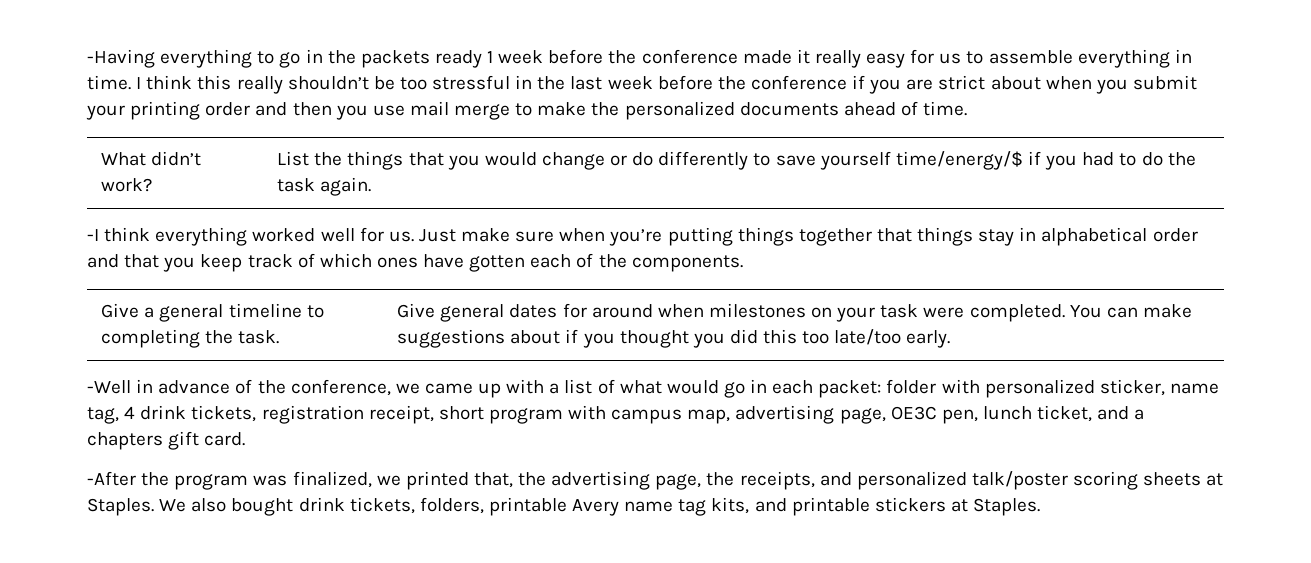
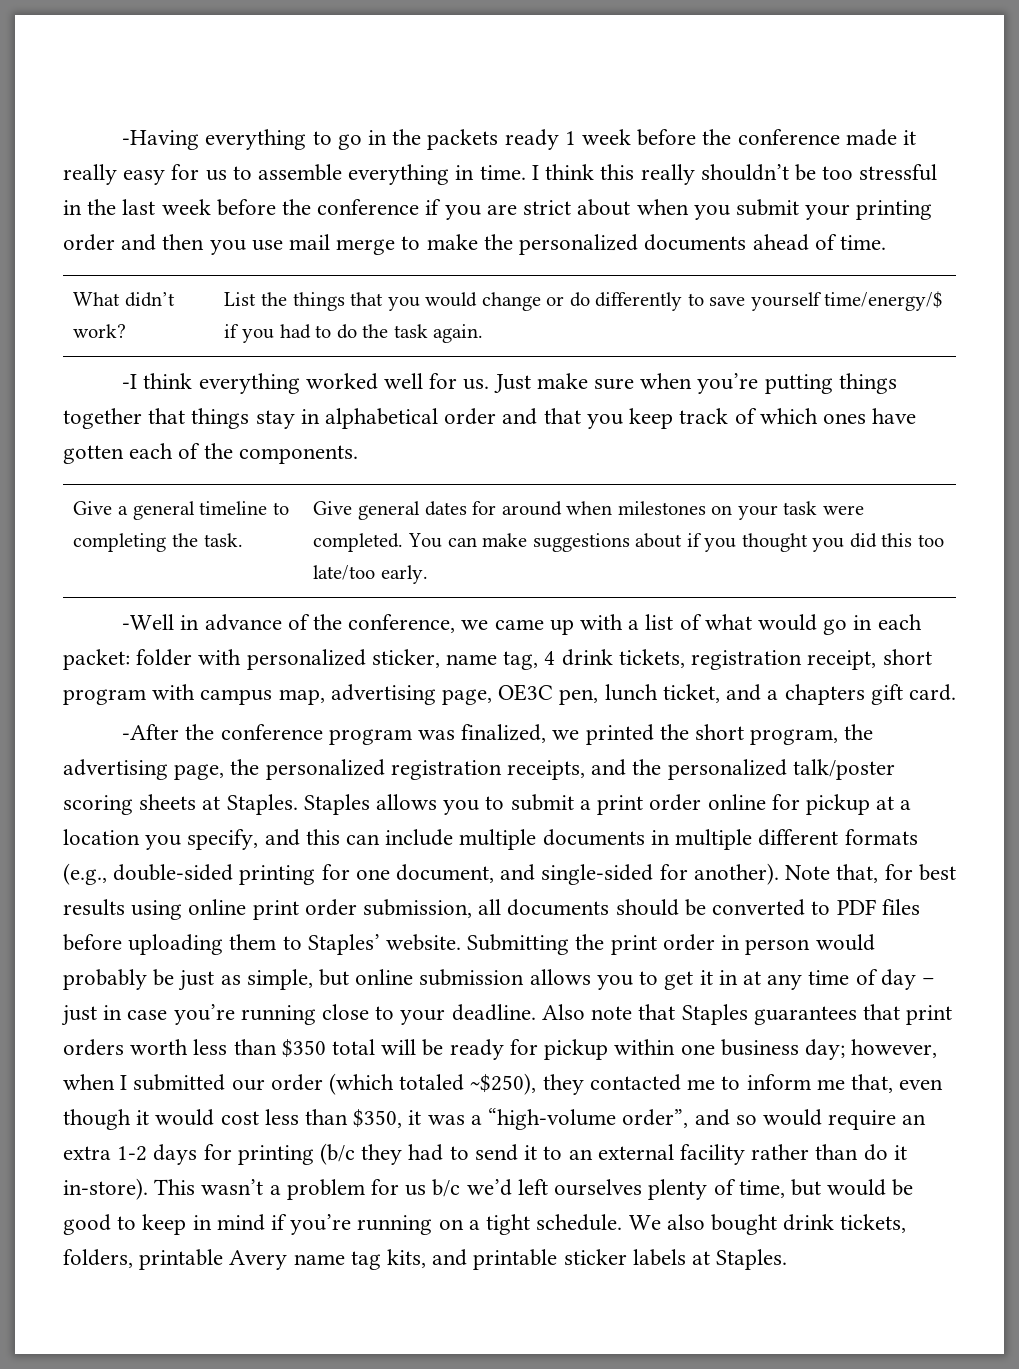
(170, 479) none -> [220,724,323,740] conference
[473,472,513,488] that, -> [659,724,839,745] the short program,
(735, 479) none -> [265,759,502,780] personalized registration
(852, 479) none -> [632,759,662,775] the
(154, 507) none -> [303,794,912,815] [63,829,918,850] [63,863,956,885] [63,899,920,920] [63,934,875,955] [63,969,935,991] [61,1004,953,1026] [63,1039,938,1060] [63,1073,944,1095] [63,1108,927,1130] [63,1143,907,1165] [63,1178,914,1200] [63,1214,623,1235] Staples allows you to submit a print order online for pickup at a location you specify, and this can include multiple documents in multiple different formats (e.g., double-sided printing for one document, and single-sided for another). Note that, for best results using online print order submission, all documents should be converted to PDF files before uploading them to Staples’ website. Submitting the print order in person would probably be just as simple, but online submission allows you to get it in at any time of day – just in case you’re running close to your deadline. Also note that Staples guarantees that print orders worth less than $350 total will be ready for pickup within one business day; however, when I submitted our order (which totaled ~$250), they contacted me to inform me that, even though it would cost less than $350, it was a “high-volume order”, and so would require an extra 1-2 days for printing (b/c they had to send it to an external facility rather than do it in-store). This wasn’t a problem for us b/c we’d left ourselves plenty of time, but would be good to keep in mind if you’re running on a tight schedule.
[874,497,946,512] stickers -> [563,1249,686,1266] sticker labels

